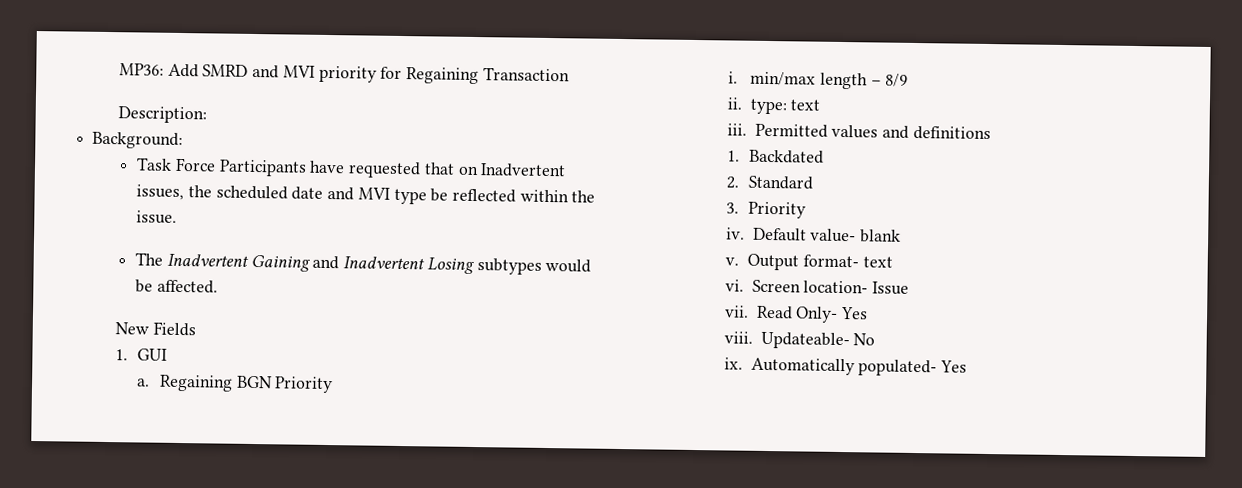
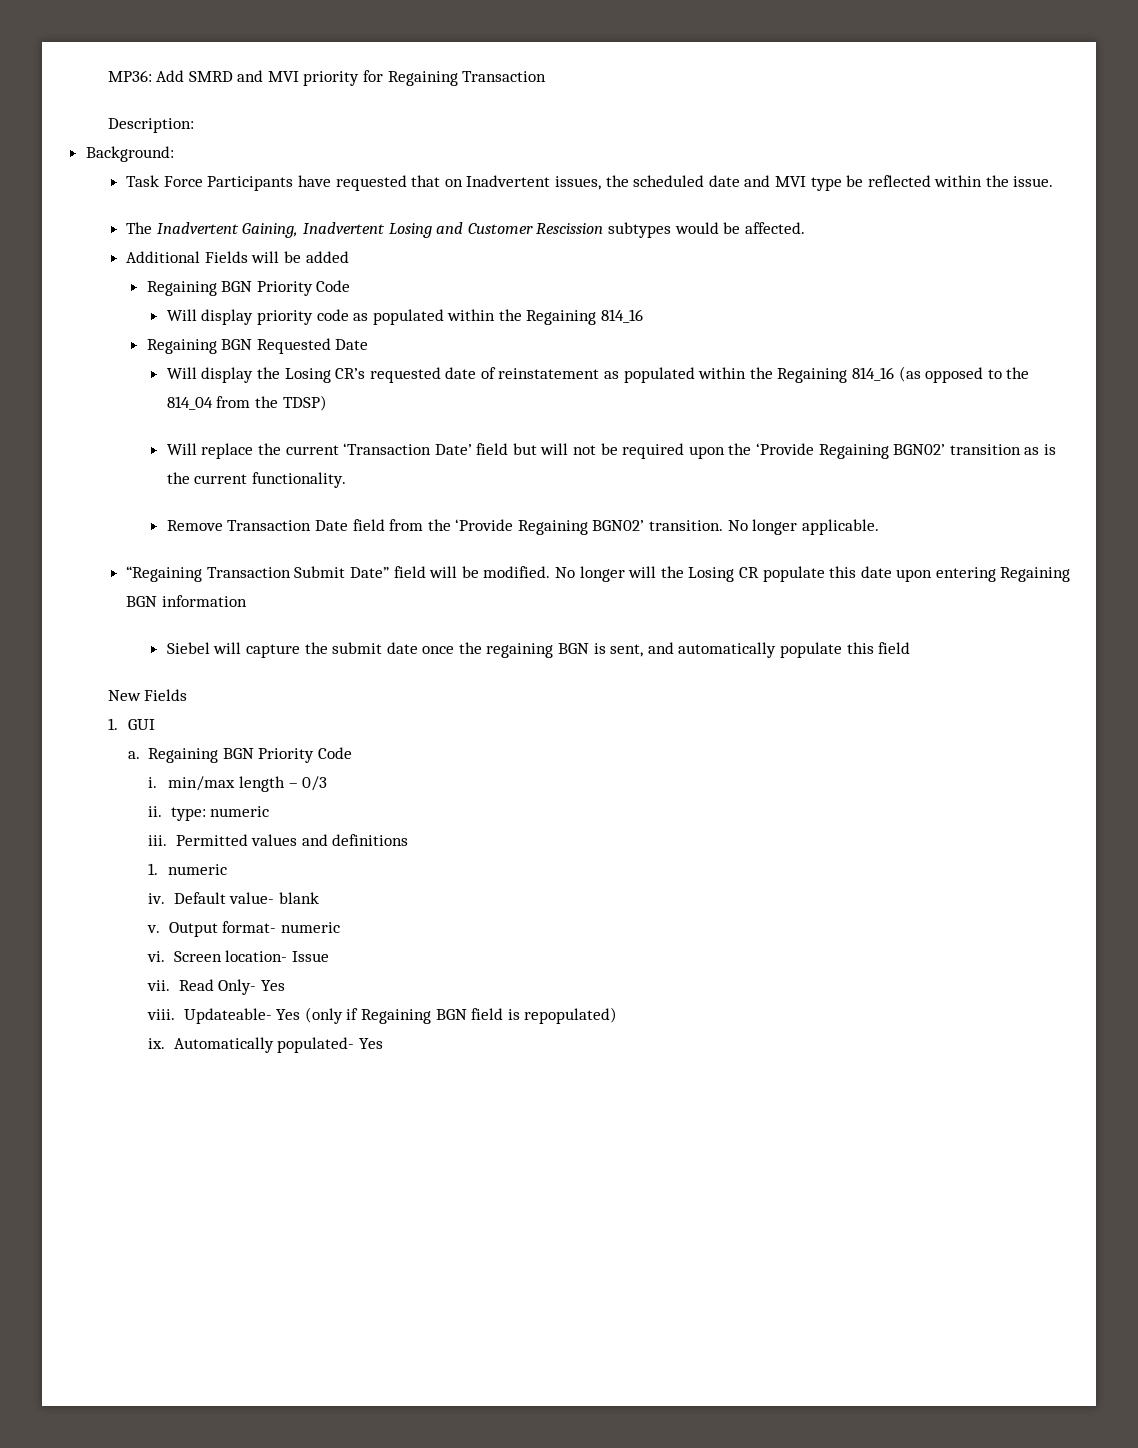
[250,254,592,275] [135,279,218,294] Gaining and Inadvertent Losing subtypes would be affected. -> [242,222,805,238] [126,251,349,263] [146,280,351,296] [166,309,644,325] [146,338,369,354] [166,366,1030,383] [166,395,327,411] [166,443,1056,459] [166,472,346,488] [166,519,879,535] [126,566,1071,582] [126,595,247,607] [166,642,911,658] Gaining, Inadvertent Losing and Customer Rescission subtypes would be affected. // Additional Fields will be added // Regaining BGN Priority Code // Will display priority code as populated within the Regaining 814_16 // Regaining BGN Requested Date // Will display the Losing CR’s requested date of reinstatement as populated within the Regaining 814_16 (as opposed to the 814_04 from the TDSP) // Will replace the current ‘Transaction Date’ field but will not be required upon the ‘Provide Regaining BGN02’ transition as is the current functionality. // Remove Transaction Date field from the ‘Provide Regaining BGN02’ transition. No longer applicable. // “Regaining Transaction Submit Date” field will be modified. No longer will the Losing CR populate this date upon entering Regaining BGN information // Siebel will capture the submit date once the regaining BGN is sent, and automatically populate this field
(334, 385) none -> [318,747,353,759] Code
[885,73,909,87] 8/9 -> [302,776,328,791] 0/3
[790,99,821,111] text -> [210,806,270,817] numeric
[749,149,825,164] [725,175,814,190] [725,201,807,219] Backdated // 2. Standard // 3. Priority -> [168,864,228,875] numeric
[862,256,893,268] text -> [280,922,340,933] numeric
[853,333,876,346] No -> [276,1007,618,1024] Yes (only if Regaining BGN field is repopulated)

